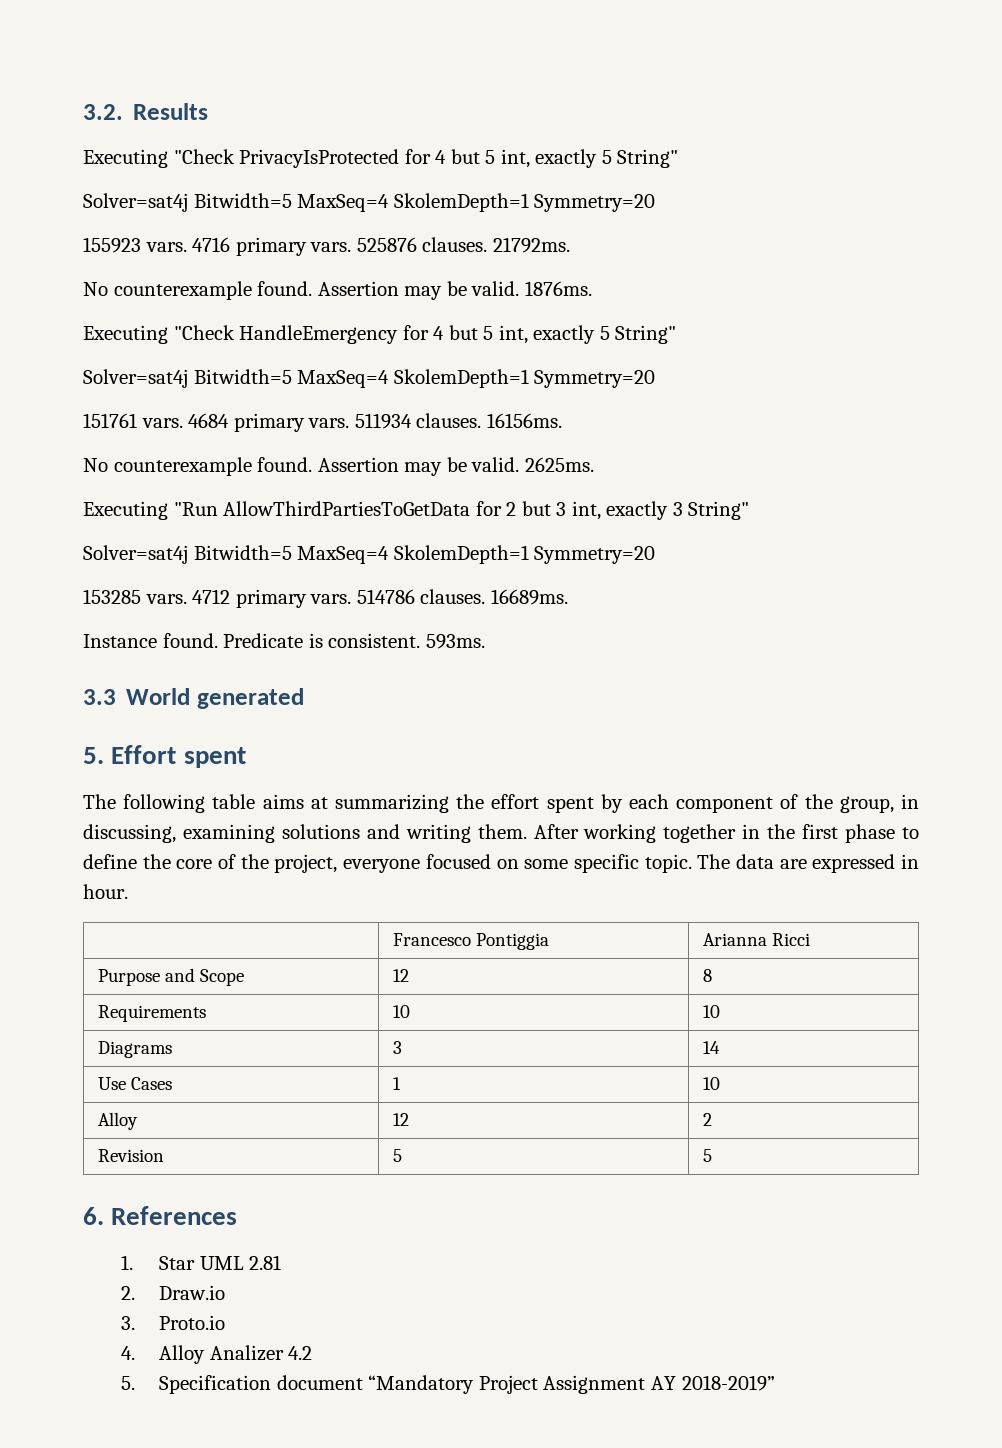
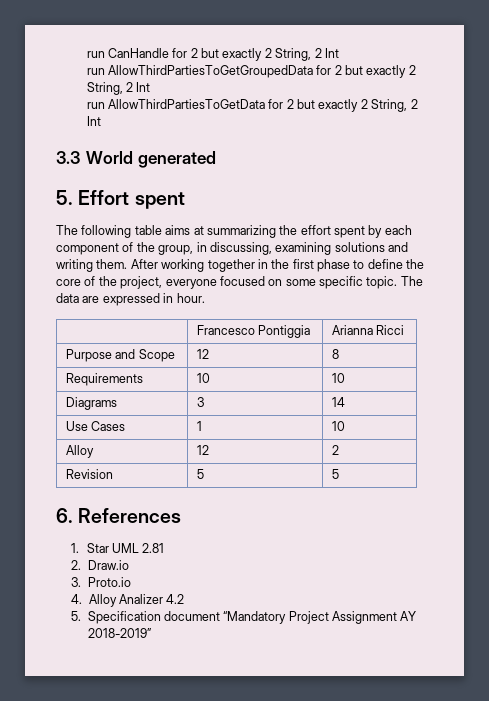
[83,103,209,120] [83,149,679,168] [83,193,656,212] [83,237,570,256] [83,281,592,300] [83,325,677,344] [83,369,656,388] [83,413,562,432] [83,457,594,476] [83,501,750,520] [83,545,656,564] [83,589,568,608] [83,633,485,649] 3.2. Results // Executing "Check PrivacyIsProtected for 4 but 5 int, exactly 5 String" // Solver=sat4j Bitwidth=5 MaxSeq=4 SkolemDepth=1 Symmetry=20 // 155923 vars. 4716 primary vars. 525876 clauses. 21792ms. // No counterexample found. Assertion may be valid. 1876ms. // Executing "Check HandleEmergency for 4 but 5 int, exactly 5 String" // Solver=sat4j Bitwidth=5 MaxSeq=4 SkolemDepth=1 Symmetry=20 // 151761 vars. 4684 primary vars. 511934 clauses. 16156ms. // No counterexample found. Assertion may be valid. 2625ms. // Executing "Run AllowThirdPartiesToGetData for 2 but 3 int, exactly 3 String" // Solver=sat4j Bitwidth=5 MaxSeq=4 SkolemDepth=1 Symmetry=20 // 153285 vars. 4712 primary vars. 514786 clauses. 16689ms. // Instance found. Predicate is consistent. 593ms. -> [86,48,339,61] [86,65,416,78] [86,82,151,95] [86,99,418,112] [86,116,101,126] run CanHandle for 2 but exactly 2 String, 2 Int // run AllowThirdPartiesToGetGroupedData for 2 but exactly 2 String, 2 Int // run AllowThirdPartiesToGetData for 2 but exactly 2 String, 2 Int

